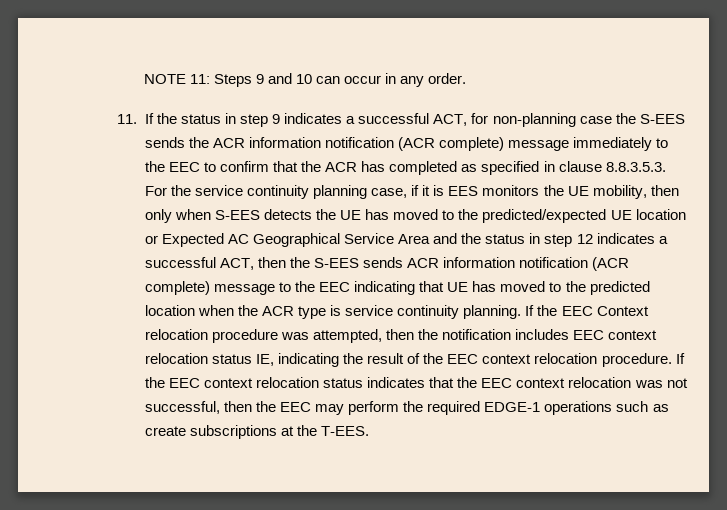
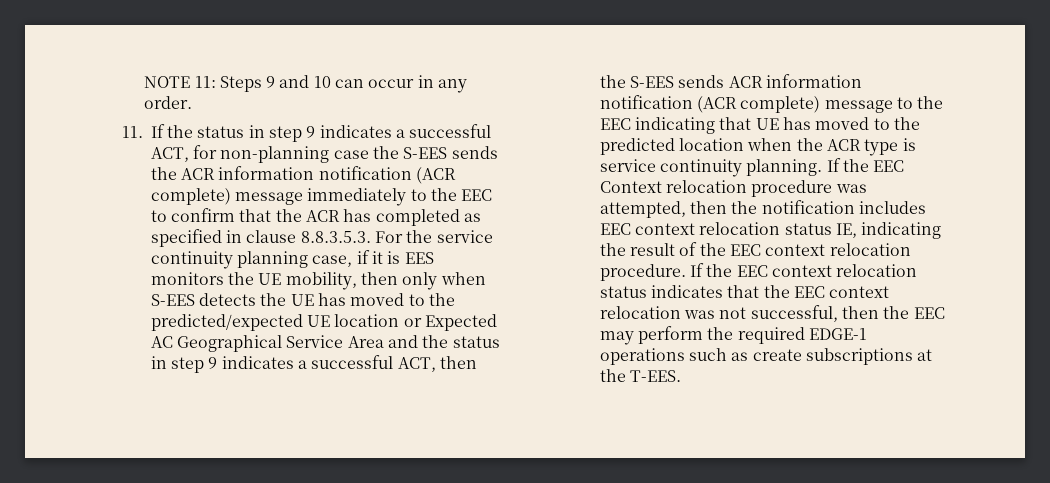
[576,234,593,244] 12 -> [208,357,218,369] 9

